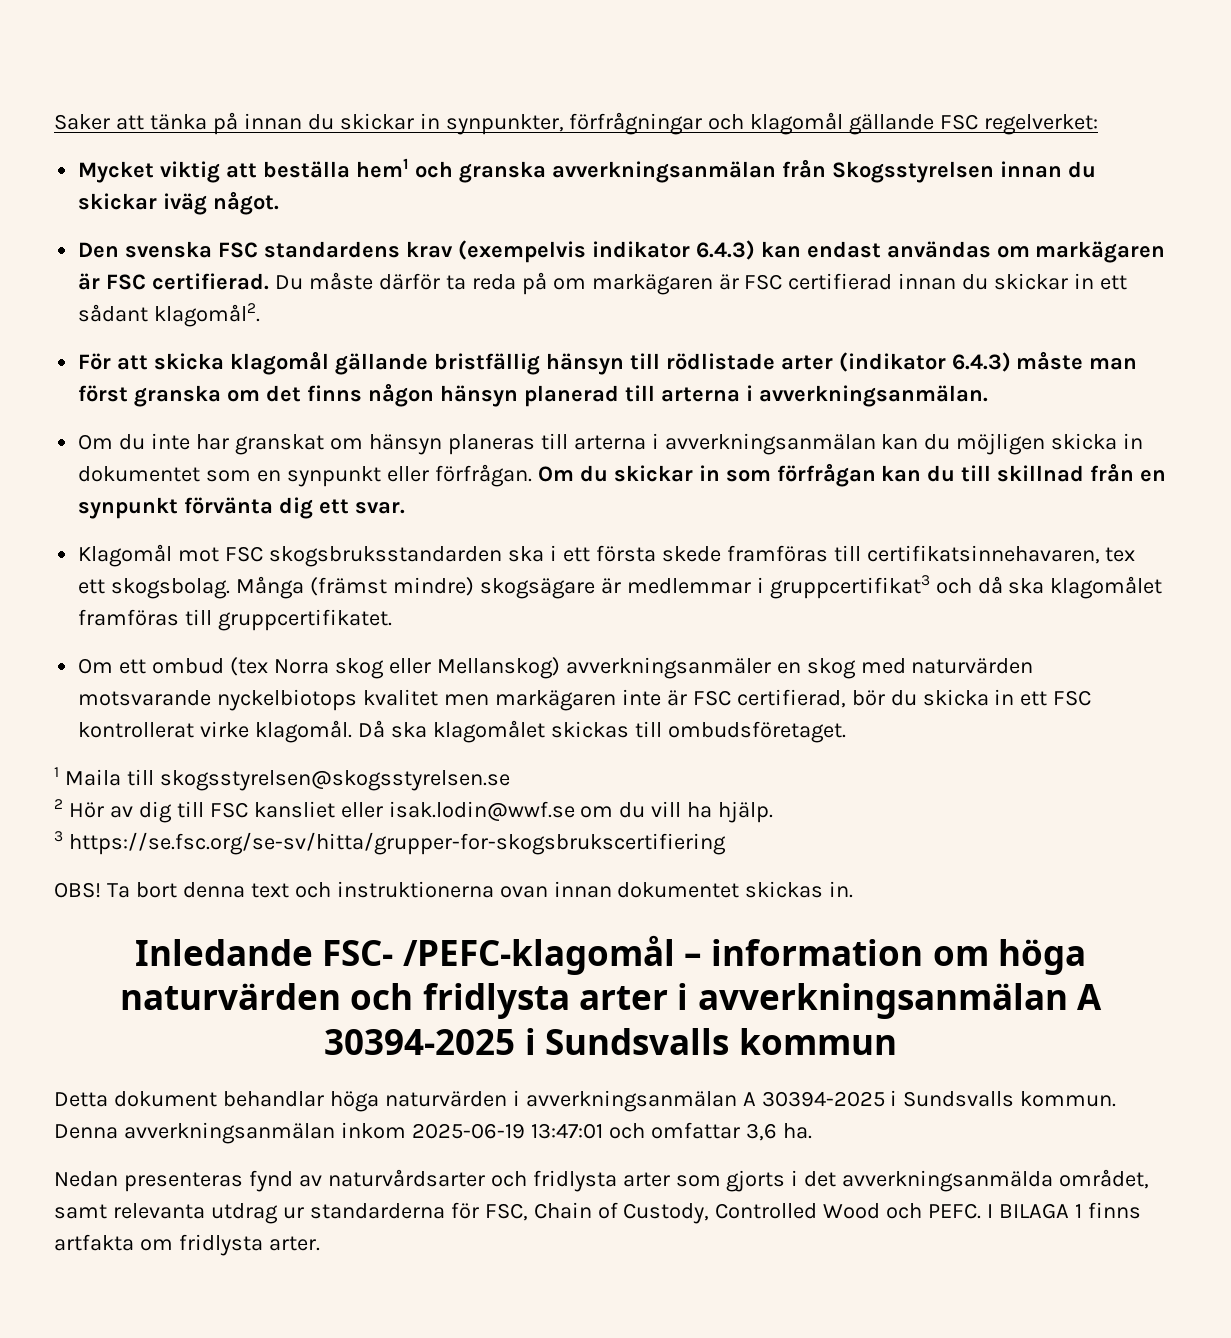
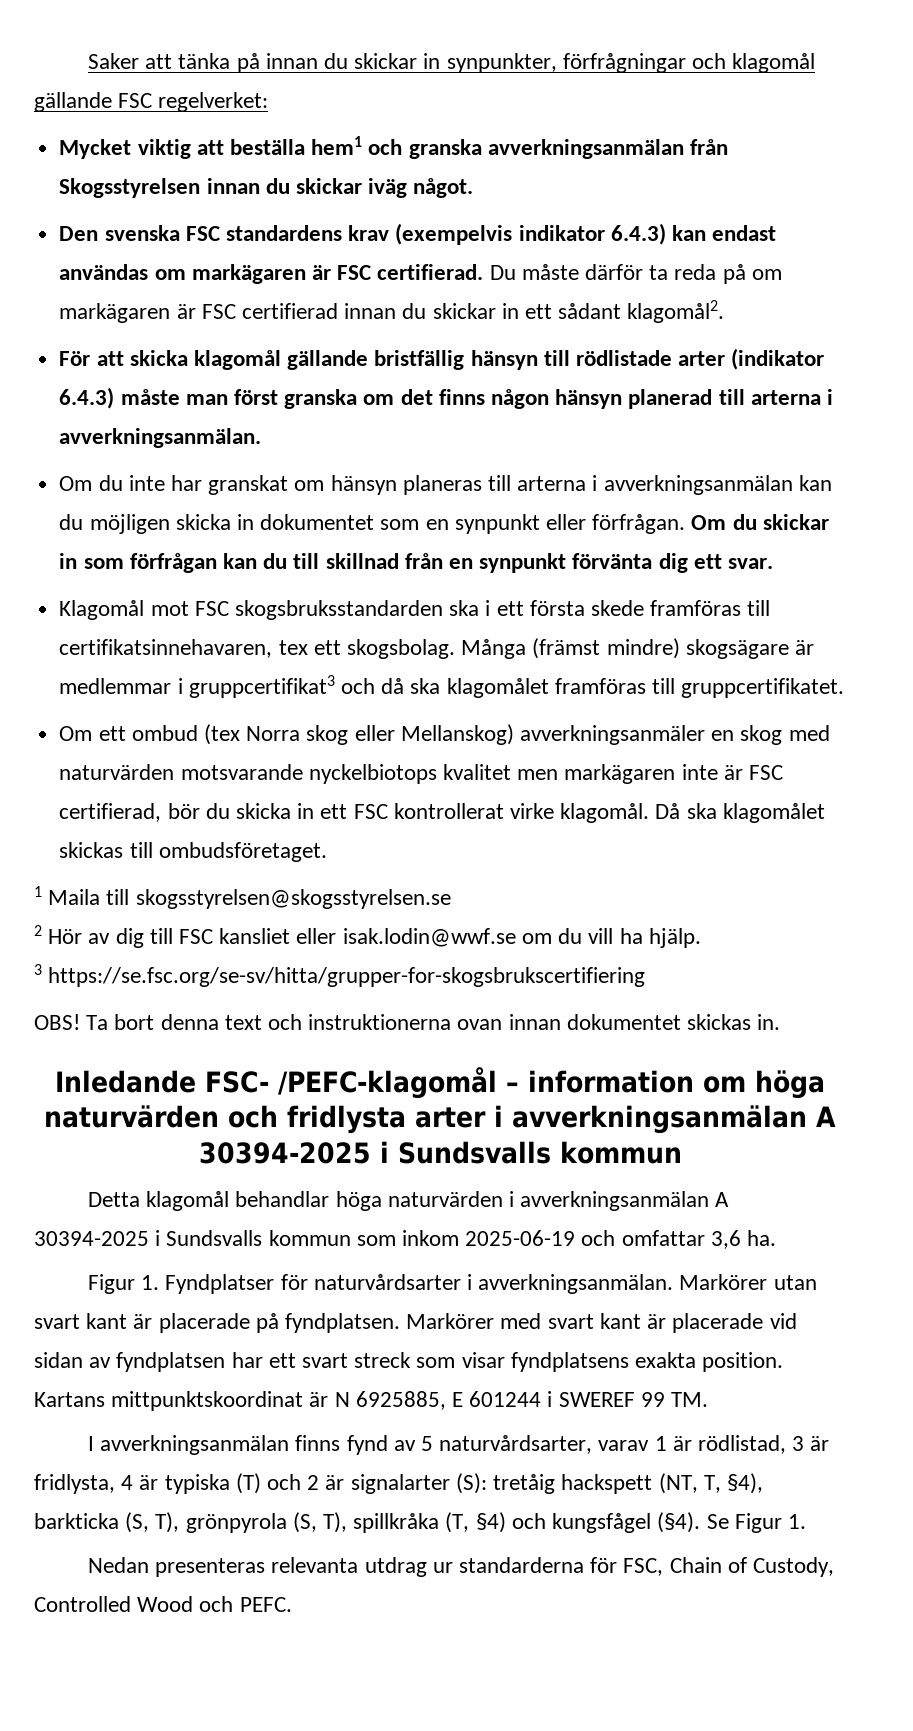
[113,1091,217,1107] dokument -> [146,1191,230,1211] klagomål
[1020,1091,1117,1107] [54,1122,335,1144] kommun. Denna avverkningsanmälan -> [268,1230,396,1246] kommun som
[530,1123,603,1139] 13:47:01 -> (576, 1238) none
[54,1169,1150,1192] [54,1204,107,1219] Nedan presenteras fynd av naturvårdsarter och fridlysta arter som gjorts i det avverkningsanmälda området, samt -> [87,1274,817,1294] [34,1313,797,1333] [34,1352,784,1372] [34,1391,709,1411] [87,1435,830,1455] [34,1473,763,1494] [34,1512,806,1533] [87,1557,266,1577] Figur 1. Fyndplatser för naturvårdsarter i avverkningsanmälan. Markörer utan svart kant är placerade på fyndplatsen. Markörer med svart kant är placerade vid sidan av fyndplatsen har ett svart streck som visar fyndplatsens exakta position. Kartans mittpunktskoordinat är N 6925885, E 601244 i SWEREF 99 TM. // I avverkningsanmälan finns fynd av 5 naturvårdsarter, varav 1 är rödlistad, 3 är fridlysta, 4 är typiska (T) och 2 är signalarter (S): tretåig hackspett (NT, T, §4), barkticka (S, T), grönpyrola (S, T), spillkråka (T, §4) och kungsfågel (§4). Se Figur 1. // Nedan presenteras
[987,1202,1141,1219] [54,1234,320,1256] I BILAGA 1 finns artfakta om fridlysta arter. -> (292, 1604) none

